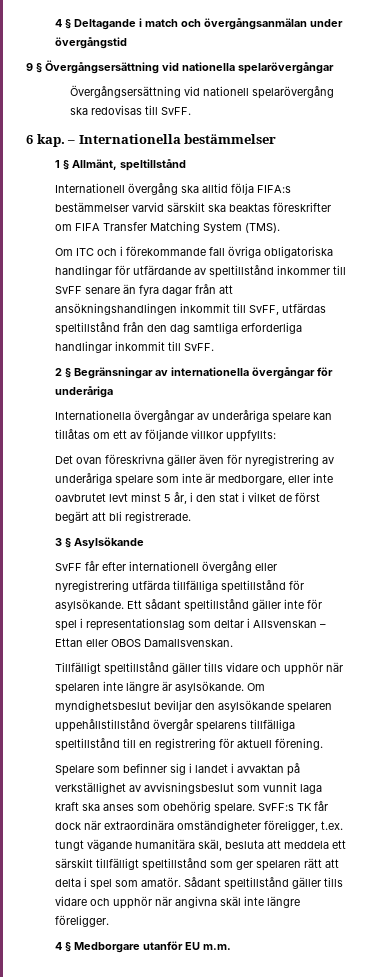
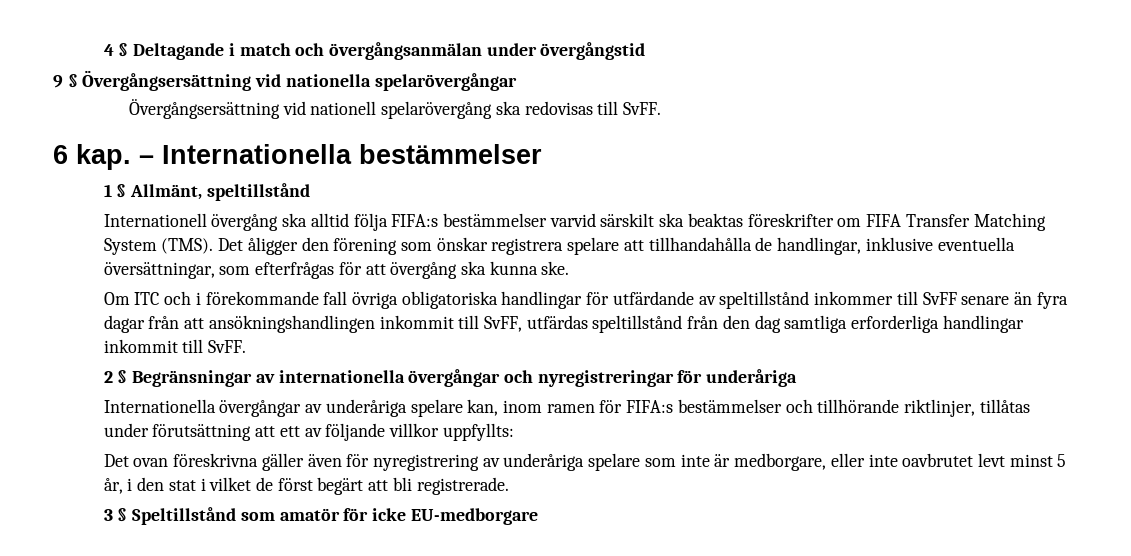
(281, 228) none -> [218,237,1015,255] [103,261,570,279] Det åligger den förening som önskar registrera spelare att tillhandahålla de handlingar, inklusive eventuella översättningar, som efterfrågas för att övergång ska kunna ske.
(316, 373) none -> [504,370,674,387] och nyregistreringar
[313,412,333,420] [55,429,111,439] kan tillåtas om -> [467,399,1030,417] [103,423,276,441] kan, inom ramen för FIFA:s bestämmelser och tillhörande riktlinjer, tillåtas under förutsättning att
[74,537,145,549] [55,561,278,573] [55,580,305,593] [55,599,323,612] [55,618,327,631] [55,638,234,647] [55,662,344,675] [55,681,266,694] [55,700,333,713] [55,719,296,732] [55,738,324,751] [55,763,301,776] [55,782,323,794] [55,801,329,814] [55,820,344,832] [55,839,347,851] [55,858,340,871] [55,877,344,890] [55,896,301,909] [55,915,110,927] [55,941,232,953] Asylsökande // SvFF får efter internationell övergång eller nyregistrering utfärda tillfälliga speltillstånd för asylsökande. Ett sådant speltillstånd gäller inte för spel i representationslag som deltar i Allsvenskan – Ettan eller OBOS Damallsvenskan. // Tillfälligt speltillstånd gäller tills vidare och upphör när spelaren inte längre är asylsökande. Om myndighetsbeslut beviljar den asylsökande spelaren uppehållstillstånd övergår spelarens tillfälliga speltillstånd till en registrering för aktuell förening. // Spelare som befinner sig i landet i avvaktan på verkställighet av avvisningsbeslut som vunnit laga kraft ska anses som obehörig spelare. SvFF:s TK får dock när extraordinära omständigheter föreligger, t.ex. tungt vägande humanitära skäl, besluta att meddela ett särskilt tillfälligt speltillstånd som ger spelaren rätt att delta i spel som amatör. Sådant speltillstånd gäller tills vidare och upphör när angivna skäl inte längre föreligger. // 4 § Medborgare utanför EU m.m. -> [132,507,538,525] Speltillstånd som amatör för icke EU-medborgare

